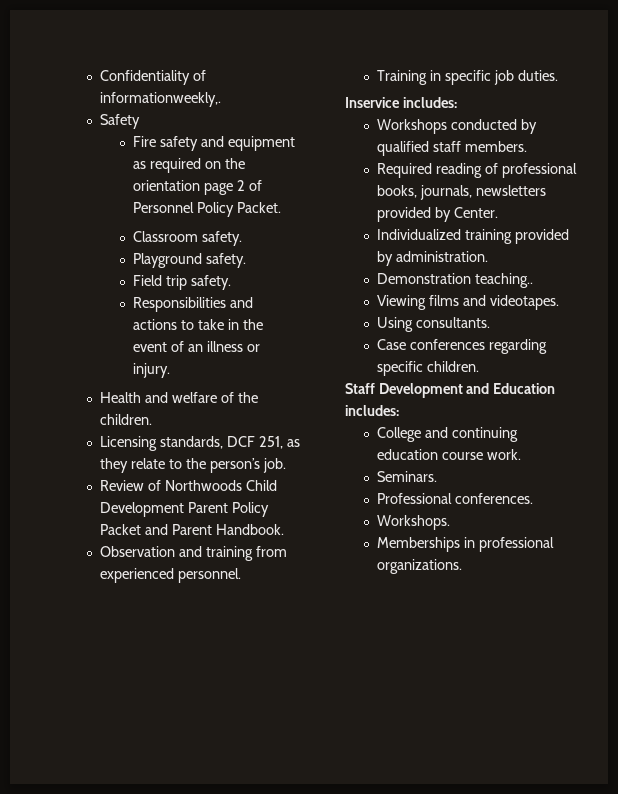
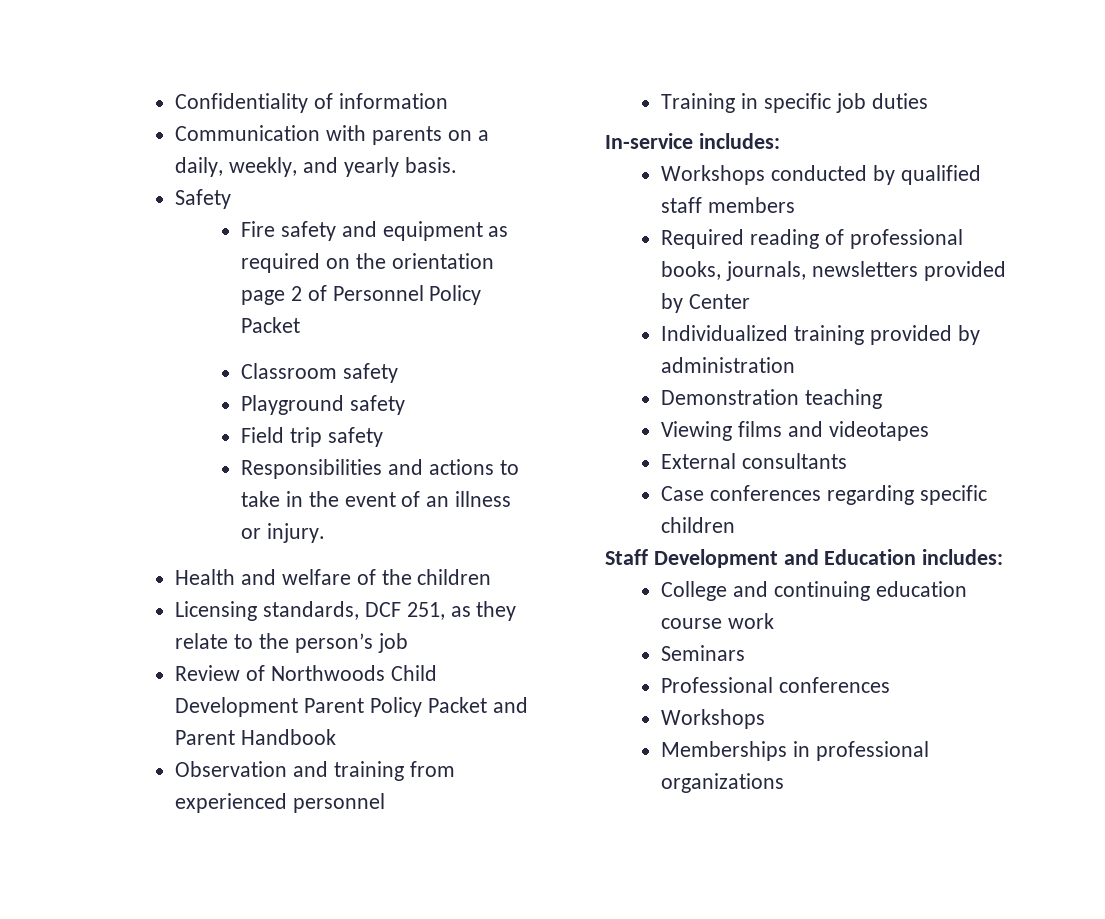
[100,92,222,107] informationweekly,. -> [339,93,449,109] [175,125,489,145] [175,157,457,177] information // Communication with parents on a daily, weekly, and yearly basis.
[237,202,282,213] Packet. -> [241,317,301,333] Packet
[202,231,243,246] safety. -> [342,363,398,383] safety
[206,253,247,268] safety. -> [349,395,405,415] safety
[191,275,232,290] safety. -> [327,427,383,447] safety
[100,414,153,425] children. -> [417,569,492,585] children
[262,458,286,473] job. -> [377,633,408,653] job
[215,524,284,535] Handbook. -> [241,729,337,745] Handbook
[178,568,242,583] personnel. -> [293,793,386,813] personnel
[517,70,558,81] [344,97,400,108] duties. // Inservice -> [871,93,928,109] [604,133,693,149] duties // In-service
[464,141,527,152] members. -> [708,197,796,213] members
[453,207,498,218] Center. -> [689,294,751,309] Center
[396,251,489,262] administration. -> [661,357,796,373] administration
[475,273,534,288] teaching.. -> [805,389,883,409] teaching
[489,295,559,310] [377,317,491,332] videotapes. // Using consultants. -> [828,421,929,441] [661,453,848,469] videotapes // External consultants
[427,361,480,372] children. -> [661,517,736,533] children
[486,449,521,460] [377,471,438,482] work. // Seminars. -> [728,613,775,629] [661,645,746,661] work // Seminars
[455,493,534,504] [377,515,451,530] conferences. // Workshops. -> [779,677,891,693] [661,709,766,729] conferences // Workshops
[377,559,463,574] organizations. -> [661,773,785,793] organizations

